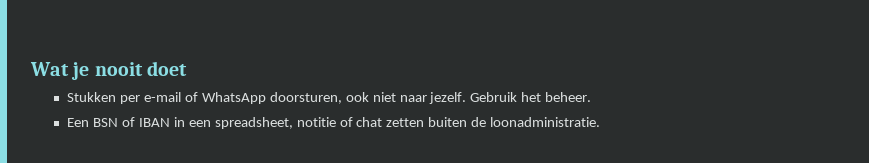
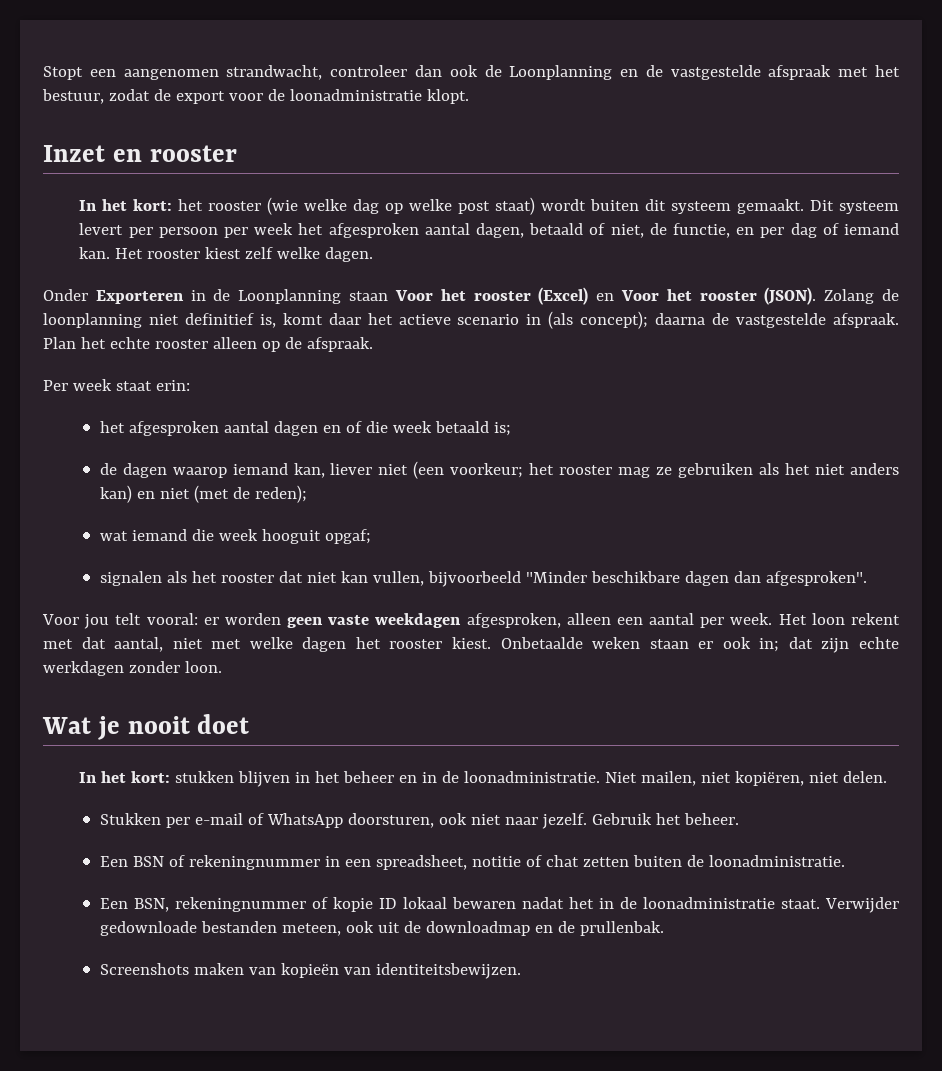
[30,61,187,80] Wat je nooit doet -> [43,65,901,80] [42,89,469,104] [43,145,237,162] [79,197,900,215] [79,223,900,238] [79,247,374,262] [43,287,899,305] [43,311,899,329] [43,337,373,352] [43,379,190,391] [99,421,511,436] [99,461,899,479] [99,485,307,503] [99,529,371,544] [99,571,867,587] [42,613,900,629] [43,637,899,653] [43,661,222,676] [42,714,250,740] [79,771,888,787] Stopt een aangenomen strandwacht, controleer dan ook de Loonplanning en de vastgestelde afspraak met het bestuur, zodat de export voor de loonadministratie klopt. // Inzet en rooster // In het kort: het rooster (wie welke dag op welke post staat) wordt buiten dit systeem gemaakt. Dit systeem levert per persoon per week het afgesproken aantal dagen, betaald of niet, de functie, en per dag of iemand kan. Het rooster kiest zelf welke dagen. // Onder Exporteren in de Loonplanning staan Voor het rooster (Excel) en Voor het rooster (JSON). Zolang de loonplanning niet definitief is, komt daar het actieve scenario in (als concept); daarna de vastgestelde afspraak. Plan het echte rooster alleen op de afspraak. // Per week staat erin: // het afgesproken aantal dagen en of die week betaald is; // de dagen waarop iemand kan, liever niet (een voorkeur; het rooster mag ze gebruiken als het niet anders kan) en niet (met de reden); // wat iemand die week hooguit opgaf; // signalen als het rooster dat niet kan vullen, bijvoorbeeld "Minder beschikbare dagen dan afgesproken". // Voor jou telt vooral: er worden geen vaste weekdagen afgesproken, alleen een aantal per week. Het loon rekent met dat aantal, niet met welke dagen het rooster kiest. Onbetaalde weken staan er ook in; dat zijn echte werkdagen zonder loon. // Wat je nooit doet // In het kort: stukken blijven in het beheer en in de loonadministratie. Niet mailen, niet kopiëren, niet delen.
[138,118,170,127] IBAN -> [188,855,320,870] rekeningnummer
(601, 122) none -> [99,897,900,913] [99,921,664,936] [99,963,521,979] // Een BSN, rekeningnummer of kopie ID lokaal bewaren nadat het in de loonadministratie staat. Verwijder gedownloade bestanden meteen, ook uit de downloadmap en de prullenbak. // Screenshots maken van kopieën van identiteitsbewijzen.

